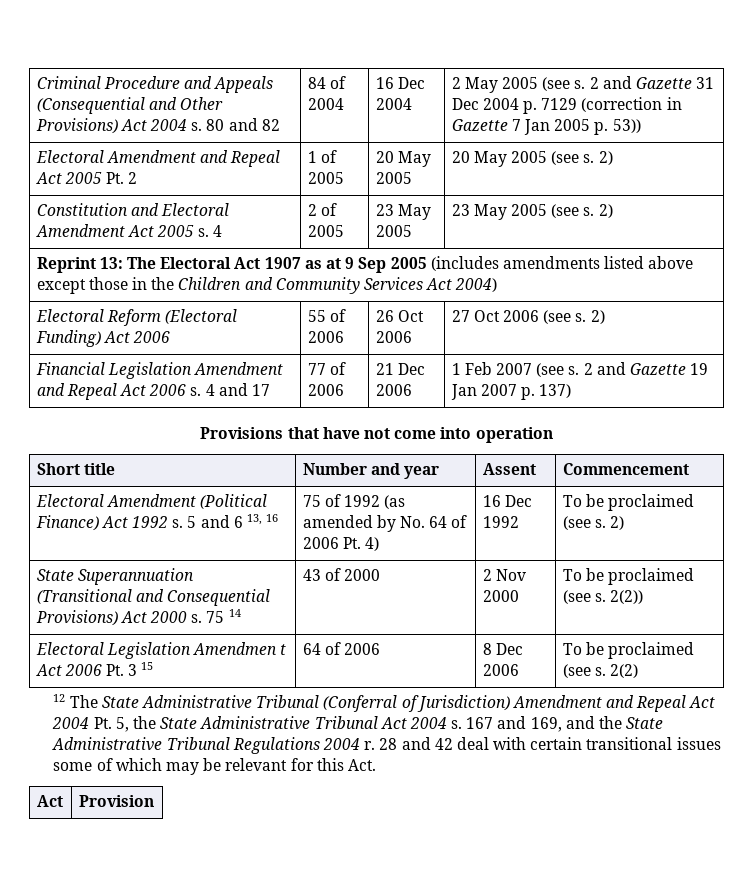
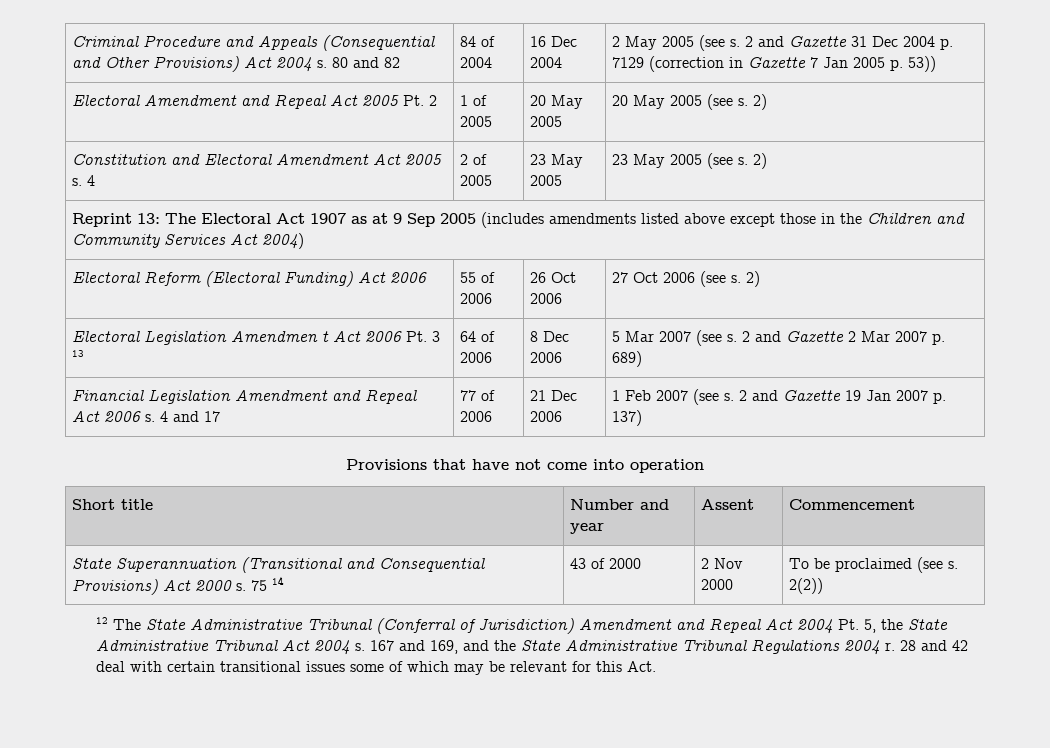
(605, 317) none -> [72,330,441,345] [72,350,85,357] [460,331,496,342] [460,352,493,363] [530,331,570,342] [530,352,563,363] [612,330,946,346] [612,351,643,367] // Electoral Legislation Amendmen t Act 2006 Pt. 3 13 | 64 of 2006 | 8 Dec 2006 | 5 Mar 2007 (see s. 2 and Gazette 2 Mar 2007 p. 689)
[35,494,268,509] [35,514,279,531] [302,494,406,509] [302,515,468,532] [302,537,380,551] [482,495,532,507] [482,516,519,528] [562,494,695,511] [562,516,625,530] // Electoral Amendment (Political Finance) Act 1992 s. 5 and 6 13, 16 | 75 of 1992 (as amended by No. 64 of 2006 Pt. 4) | 16 Dec 1992 | To be proclaimed (see s. 2) -> (916, 504) none
[35,642,287,659] [35,662,154,676] [302,642,381,655] [482,643,523,655] [482,664,519,676] [562,642,695,659] [562,664,639,678] // Electoral Legislation Amendmen t Act 2006 Pt. 3 15 | 64 of 2006 | 8 Dec 2006 | To be proclaimed (see s. 2(2) -> (824, 586) none
[36,795,63,807] [78,795,154,807] // Act | Provision -> (656, 666) none

